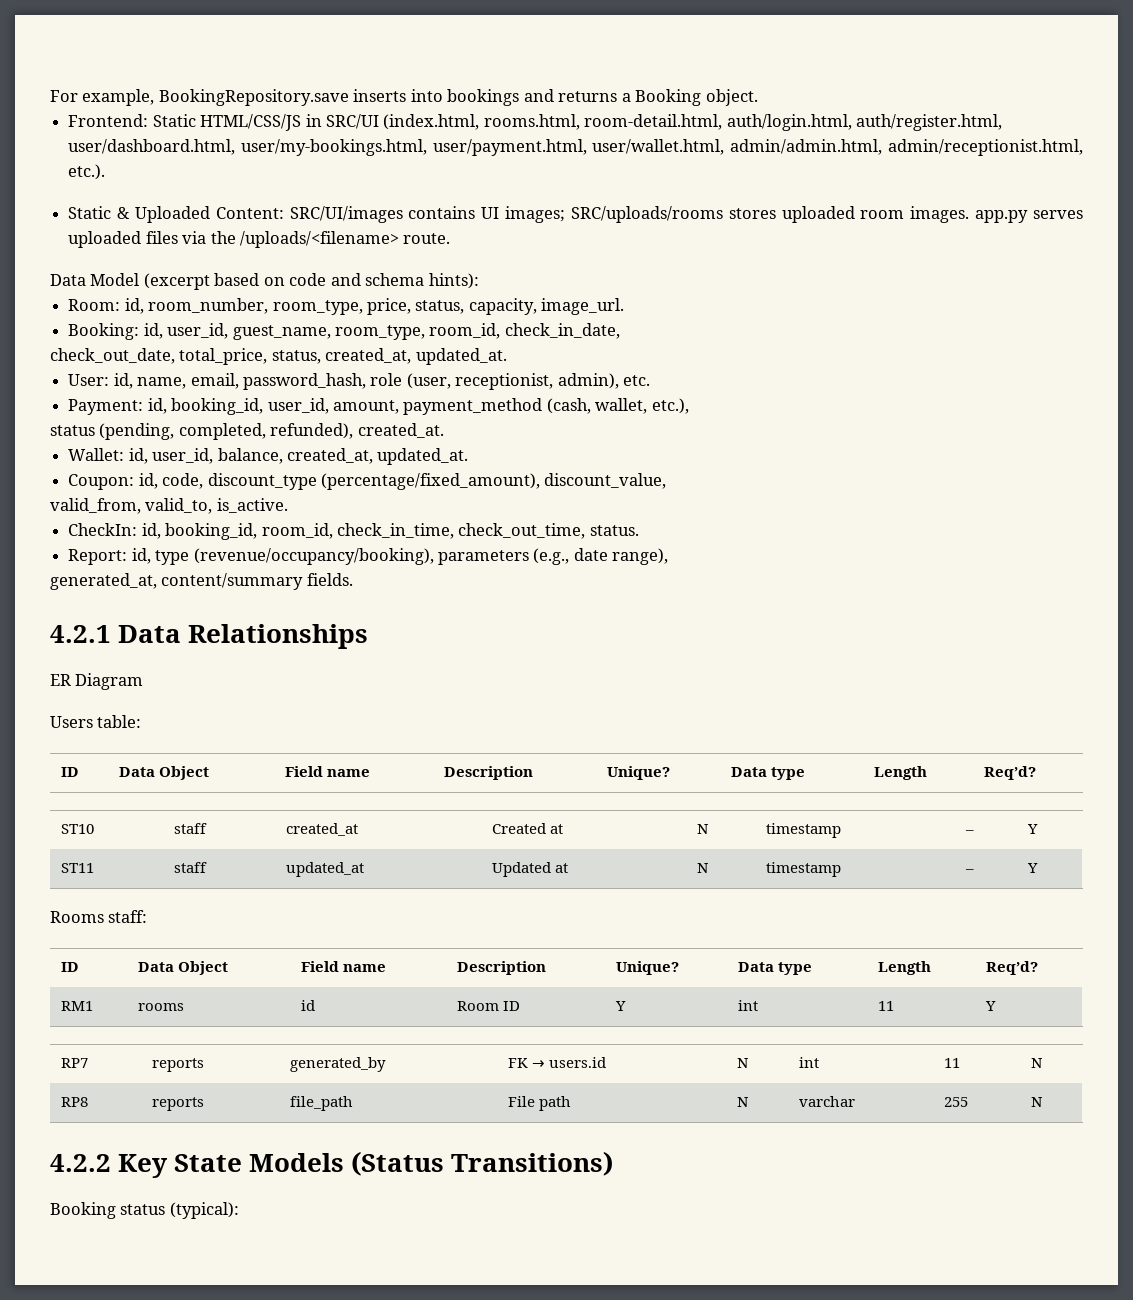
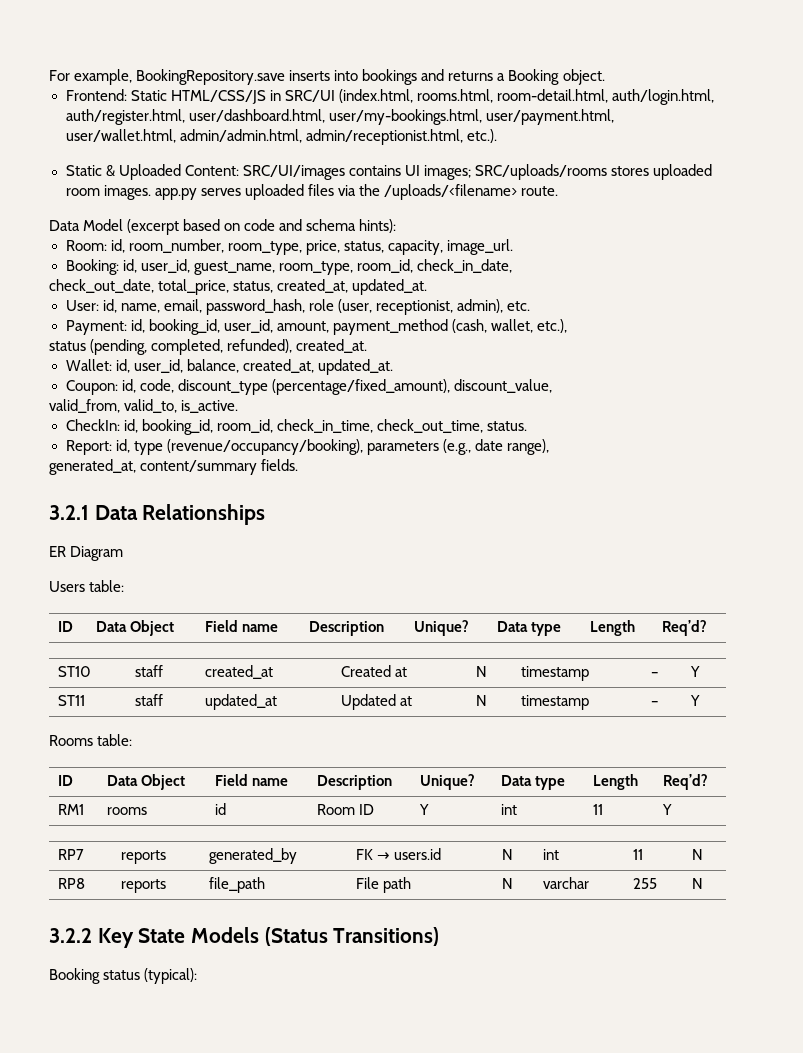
[50,625,111,643] 4.2.1 -> [49,505,89,520] 3.2.1
[108,910,148,923] staff: -> [97,734,133,746] table:
[50,1154,111,1172] 4.2.2 -> [49,928,92,943] 3.2.2

